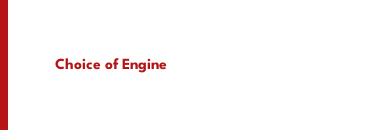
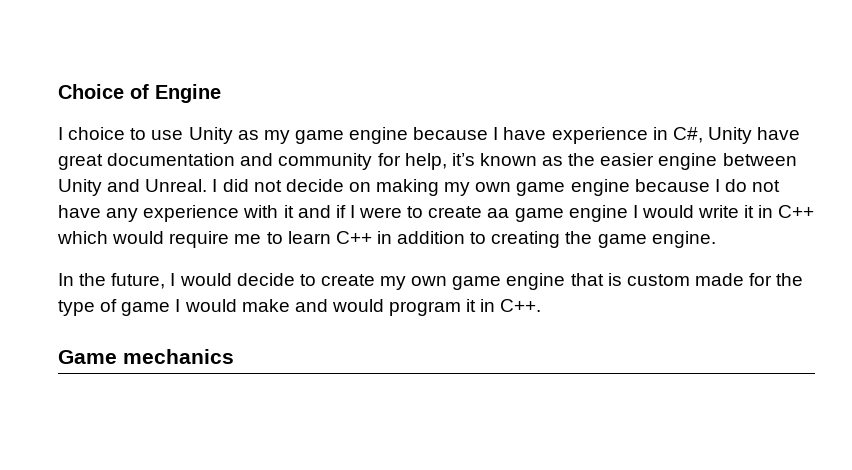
(168, 65) none -> [58,127,801,144] [58,153,797,170] [58,179,781,196] [58,205,815,222] [57,231,716,248] [58,273,804,290] [58,299,542,316] [58,349,234,364] // I choice to use Unity as my game engine because I have experience in C#, Unity have great documentation and community for help, it’s known as the easier engine between Unity and Unreal. I did not decide on making my own game engine because I do not have any experience with it and if I were to create aa game engine I would write it in C++ which would require me to learn C++ in addition to creating the game engine. // In the future, I would decide to create my own game engine that is custom made for the type of game I would make and would program it in C++. // Game mechanics

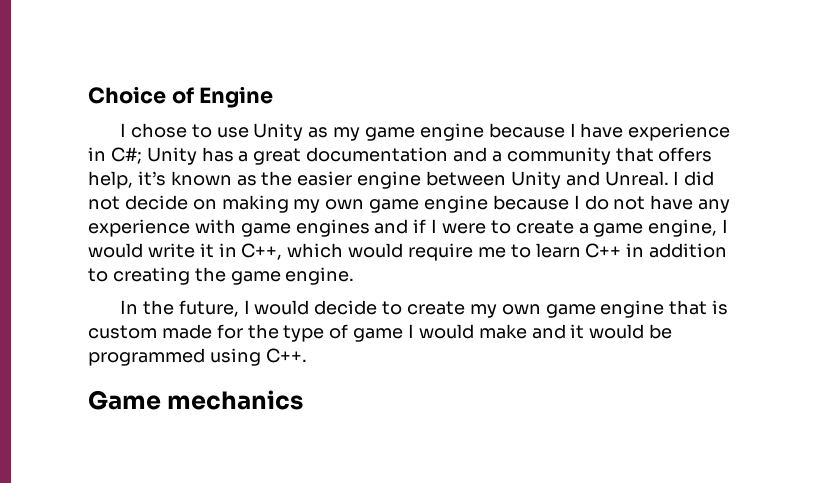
[68,127,126,140] choice -> [130,123,187,138] chose
[672,127,801,144] [58,153,401,170] C#, Unity have great documentation and community for -> [110,147,713,165] C#; Unity has a great documentation and a community that offers
[283,205,294,218] it -> [240,219,370,237] game engines
[487,205,628,222] aa game engine -> [578,219,718,237] a game engine,
[778,205,815,218] C++ -> [241,243,283,260] C++,
[331,299,496,316] would program it in -> [570,324,673,339] [88,348,261,366] it would be programmed using

